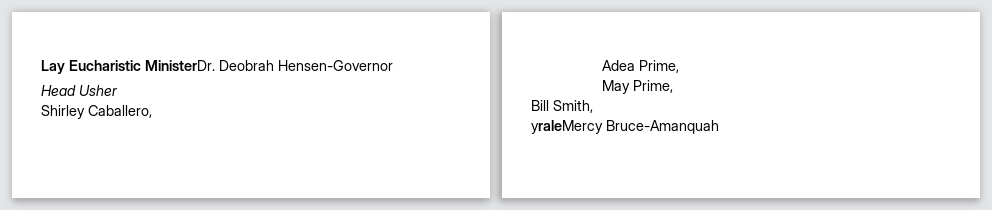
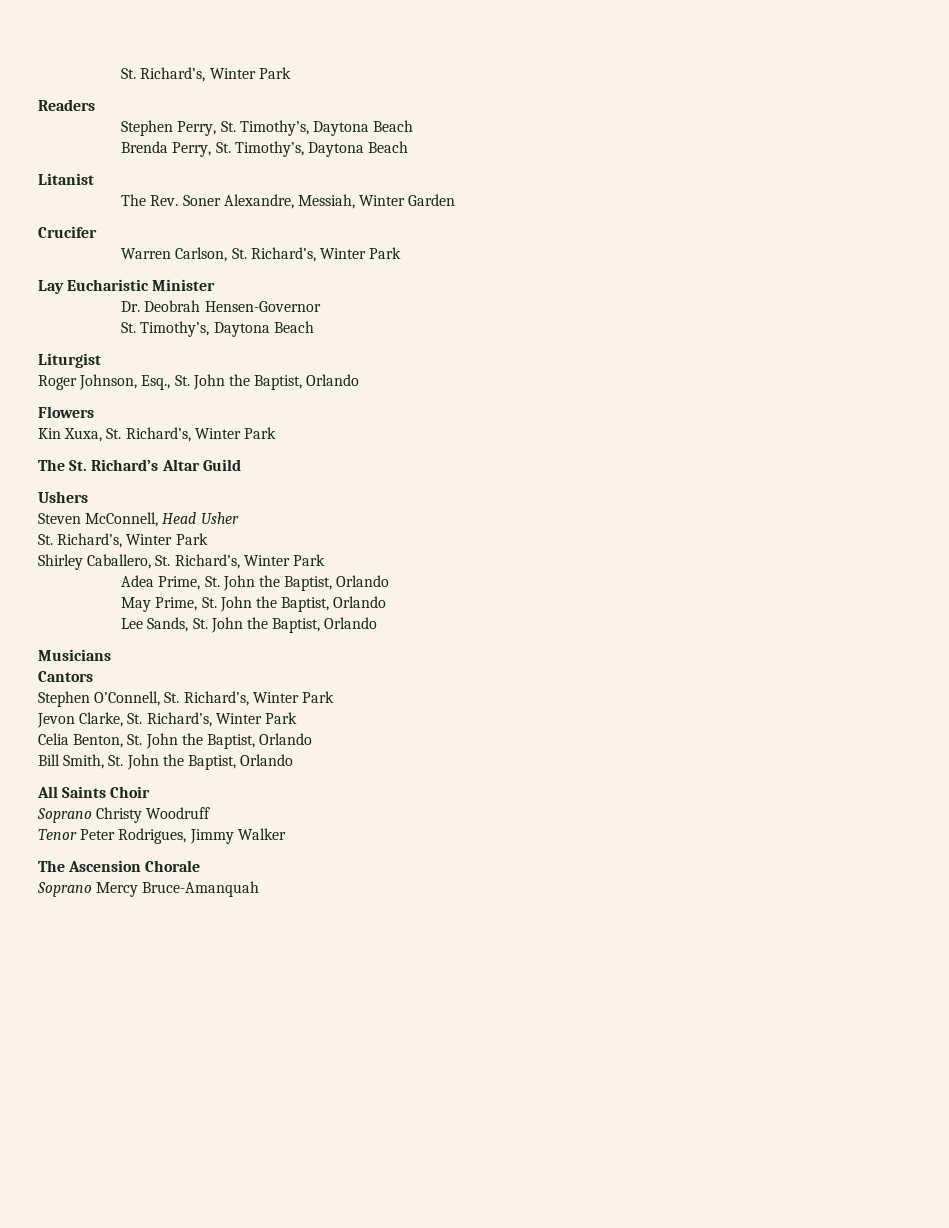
[41,60,393,74] [41,85,117,96] [41,105,152,119] [602,60,680,73] [602,80,674,94] [531,100,593,113] [531,120,603,134] Lay Eucharistic MinisterDr. Deobrah Hensen-Governor // Head Usher // Shirley Caballero, // Adea Prime, // May Prime, // Bill Smith, // yraleMercy -> [121,67,291,82] [38,99,95,111] [121,120,414,136] [121,141,409,157] [38,173,94,185] [121,194,456,209] [38,226,97,238] [121,247,402,262] [38,279,216,294] [121,300,321,312] [121,321,314,337] [38,353,101,368] [38,374,360,390] [38,406,94,418] [38,427,276,442] [38,459,241,471] [38,491,88,503] [38,512,239,527] [38,533,208,548] [38,554,325,570] [121,575,390,591] [121,596,387,612] [121,617,378,633] [38,649,111,661] [38,671,93,682] [38,691,334,707] [37,712,297,728] [38,733,313,749] [38,754,294,770] [37,786,151,798] [37,807,211,823] [38,828,286,844] [38,860,201,872] [37,882,139,897] St. Richard’s, Winter Park // Readers // Stephen Perry, St. Timothy’s, Daytona Beach // Brenda Perry, St. Timothy’s, Daytona Beach // Litanist // The Rev. Soner Alexandre, Messiah, Winter Garden // Crucifer // Warren Carlson, St. Richard’s, Winter Park // Lay Eucharistic Minister // Dr. Deobrah Hensen-Governor // St. Timothy’s, Daytona Beach // Liturgist // Roger Johnson, Esq., St. John the Baptist, Orlando // Flowers // Kin Xuxa, St. Richard’s, Winter Park // The St. Richard’s Altar Guild // Ushers // Steven McConnell, Head Usher // St. Richard’s, Winter Park // Shirley Caballero, St. Richard’s, Winter Park // Adea Prime, St. John the Baptist, Orlando // May Prime, St. John the Baptist, Orlando // Lee Sands, St. John the Baptist, Orlando // Musicians // Cantors // Stephen O’Connell, St. Richard’s, Winter Park // Jevon Clarke, St. Richard’s, Winter Park // Celia Benton, St. John the Baptist, Orlando // Bill Smith, St. John the Baptist, Orlando // All Saints Choir // Soprano Christy Woodruff // Tenor Peter Rodrigues, Jimmy Walker // The Ascension Chorale // Soprano Mercy

